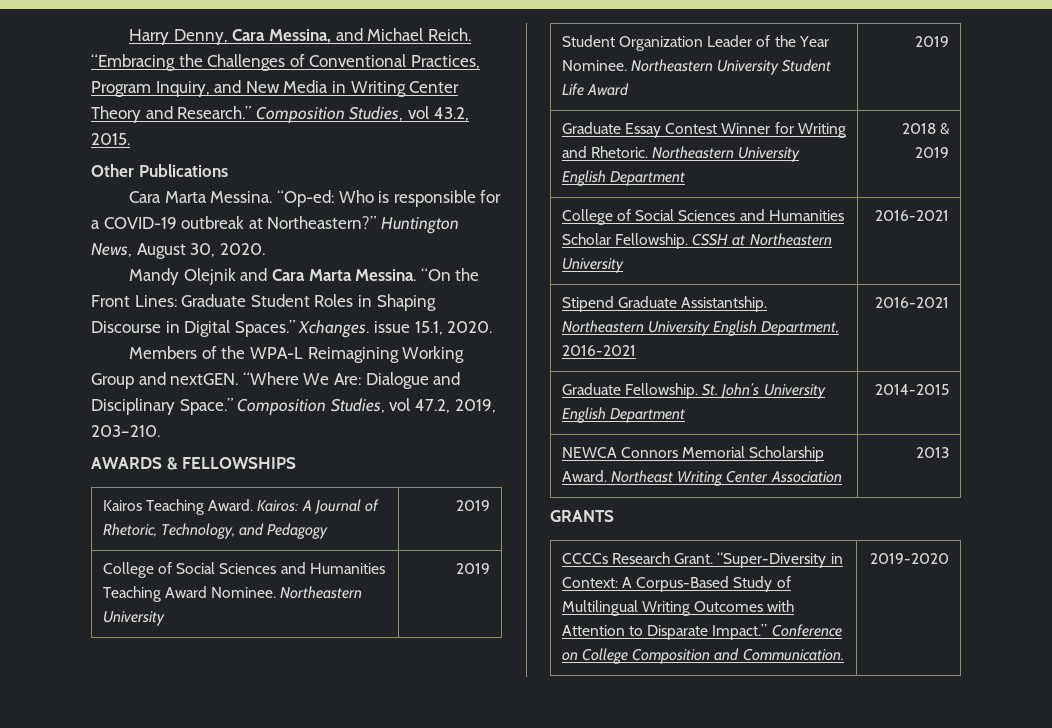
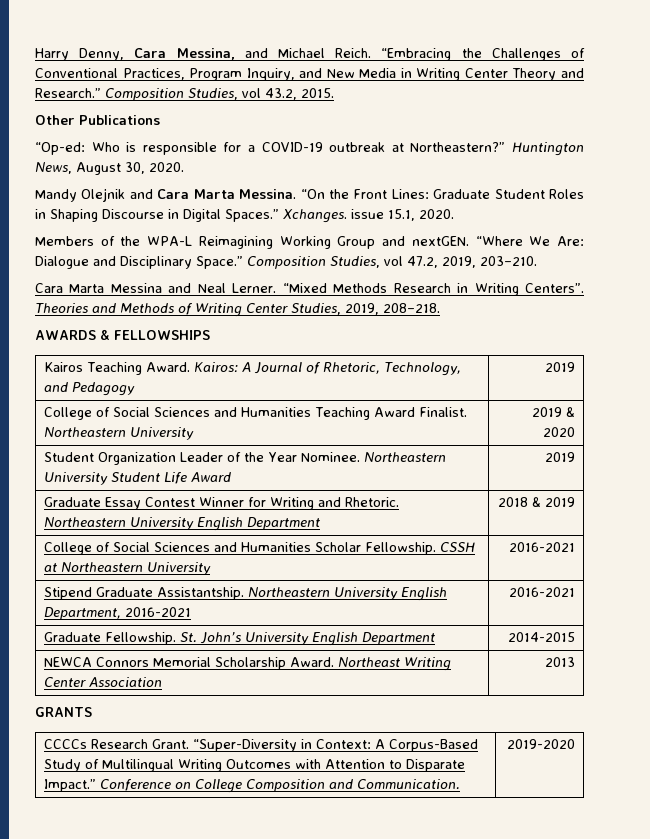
[129,191,273,203] Cara Marta Messina. -> (160, 120) none
(160, 431) none -> [35,283,584,296] [35,303,440,317] // Cara Marta Messina and Neal Lerner. “Mixed Methods Research in Writing Centers”. Theories and Methods of Writing Center Studies, 2019, 208–218.
[211,587,277,598] Nominee. -> [419,407,468,417] Finalist.
(491, 568) none -> [565,407,575,417] [542,427,575,437] & 2020

